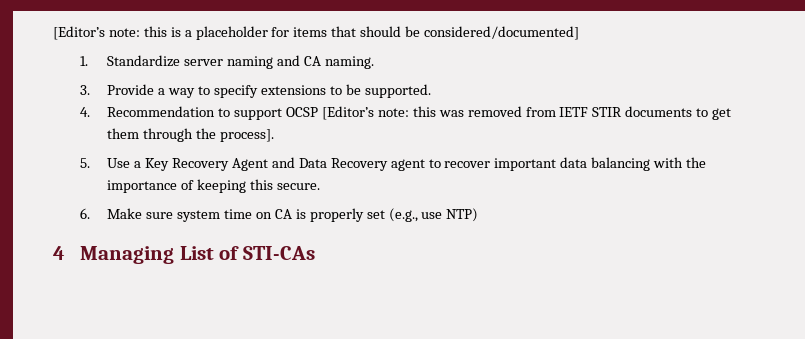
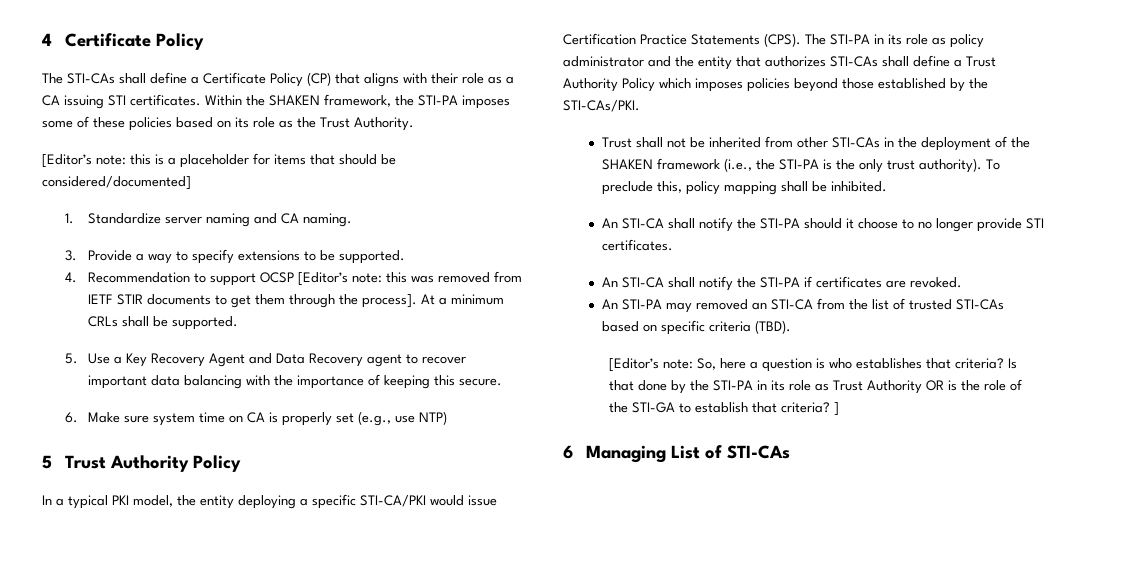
(53, 33) none -> [42,33,205,50] [42,72,514,87] [42,94,510,109] [42,116,414,131] 4 Certificate Policy // The STI-CAs shall define a Certificate Policy (CP) that aligns with their role as a CA issuing STI certificates. Within the SHAKEN framework, the STI-PA imposes some of these policies based on its role as the Trust Authority. //
(275, 135) none -> [421,294,505,305] [88,316,239,330] At a minimum CRLs shall be supported.
[53,246,65,260] 4 -> [42,455,242,472] [42,494,497,509] [563,33,984,48] [563,55,996,70] [563,78,988,92] [563,100,640,112] [602,136,1031,151] [602,158,1001,173] [602,181,888,195] [602,217,1045,232] [602,239,674,251] [602,276,963,291] [602,298,1005,313] [602,320,792,335] [609,358,1018,372] [609,379,1023,394] [609,402,840,416] [563,445,573,459] 5 Trust Authority Policy // In a typical PKI model, the entity deploying a specific STI-CA/PKI would issue Certification Practice Statements (CPS). The STI-PA in its role as policy administrator and the entity that authorizes STI-CAs shall define a Trust Authority Policy which imposes policies beyond those established by the STI-CAs/PKI. // Trust shall not be inherited from other STI-CAs in the deployment of the SHAKEN framework (i.e., the STI-PA is the only trust authority). To preclude this, policy mapping shall be inhibited. // An STI-CA shall notify the STI-PA should it choose to no longer provide STI certificates. // An STI-CA shall notify the STI-PA if certificates are revoked. // An STI-PA may removed an STI-CA from the list of trusted STI-CAs based on specific criteria (TBD). // [Editor’s note: So, here a question is who establishes that criteria? Is that done by the STI-PA in its role as Trust Authority OR is the role of the STI-GA to establish that criteria? ] // 6

